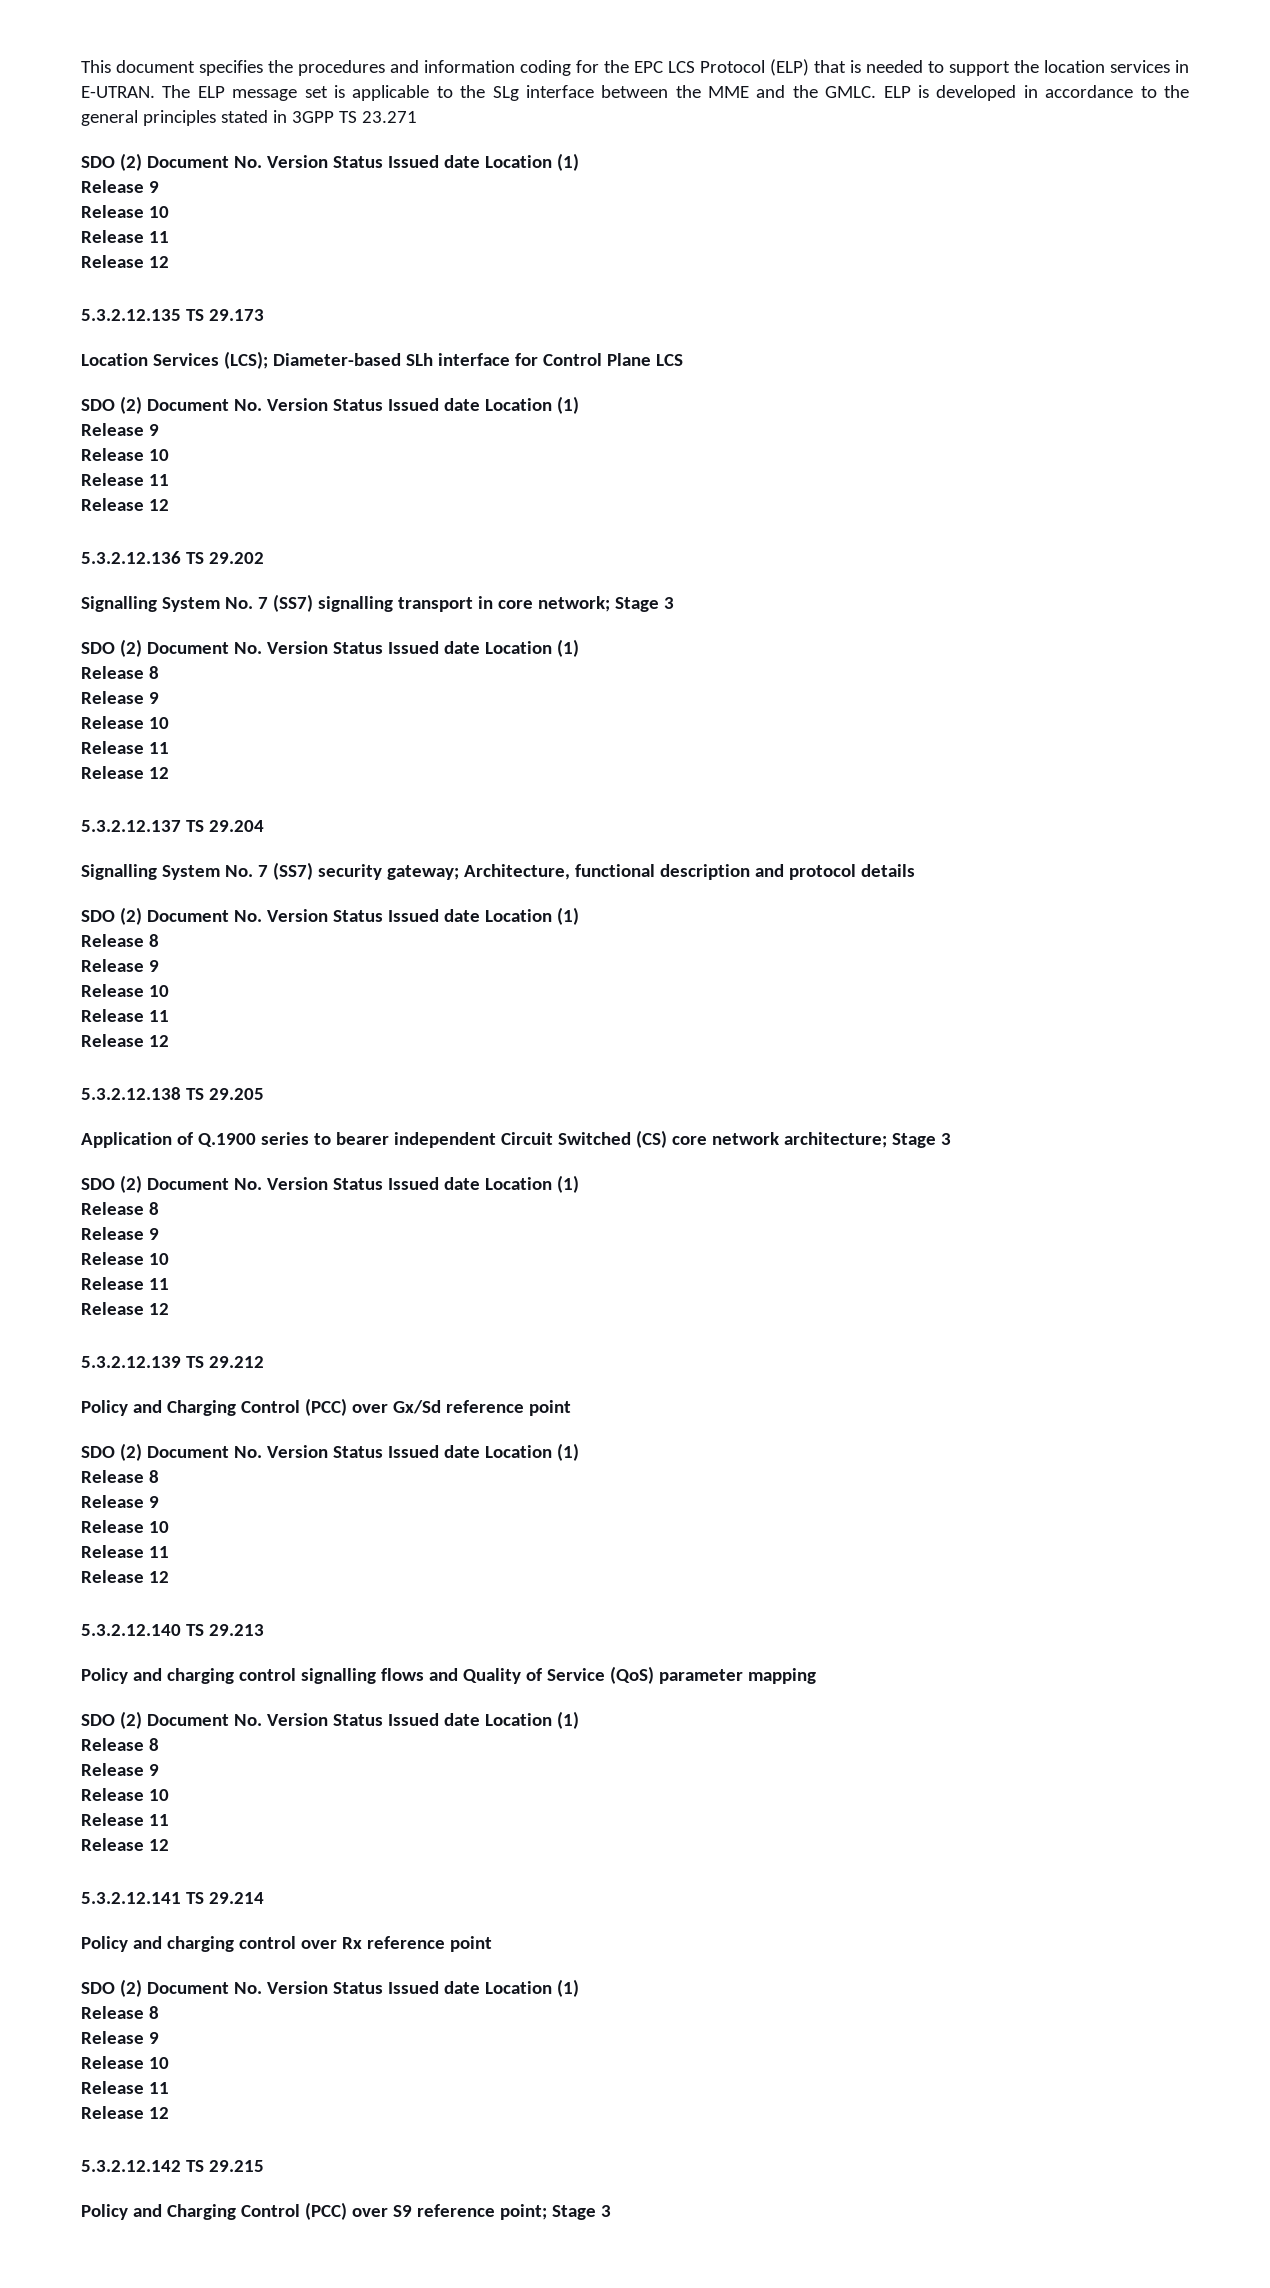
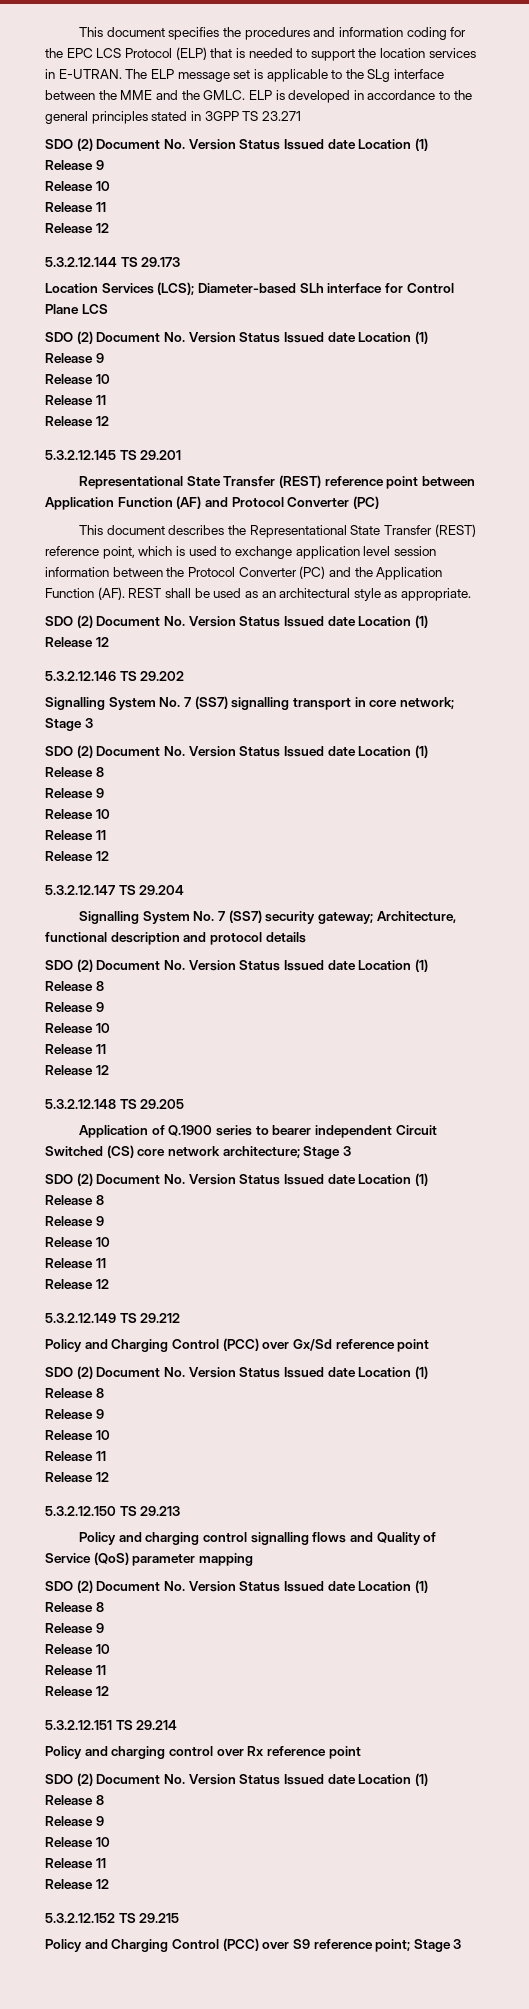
[81,309,181,321] 5.3.2.12.135 -> [45,257,117,267] 5.3.2.12.144
[81,551,181,564] 5.3.2.12.136 -> [45,450,182,460] [79,475,476,489] [45,496,379,510] [79,524,476,538] [45,546,436,559] [45,566,443,580] [45,587,472,601] [45,615,428,628] [45,637,109,648] [45,671,116,681] 5.3.2.12.145 TS 29.201 // Representational State Transfer (REST) reference point between Application Function (AF) and Protocol Converter (PC) // This document describes the Representational State Transfer (REST) reference point, which is used to exchange application level session information between the Protocol Converter (PC) and the Application Function (AF). REST shall be used as an architectural style as appropriate. // SDO (2) Document No. Version Status Issued date Location (1) // Release 12 // 5.3.2.12.146
[81,820,181,832] 5.3.2.12.137 -> [45,885,115,895] 5.3.2.12.147
[81,1087,181,1100] 5.3.2.12.138 -> [45,1099,116,1109] 5.3.2.12.148
[81,1356,181,1368] 5.3.2.12.139 -> [45,1313,116,1323] 5.3.2.12.149
[81,1624,181,1636] 5.3.2.12.140 -> [45,1506,116,1516] 5.3.2.12.150
[81,1892,181,1904] 5.3.2.12.141 -> [45,1720,112,1730] 5.3.2.12.151
[81,2160,181,2172] 5.3.2.12.142 -> [45,1913,115,1923] 5.3.2.12.152

